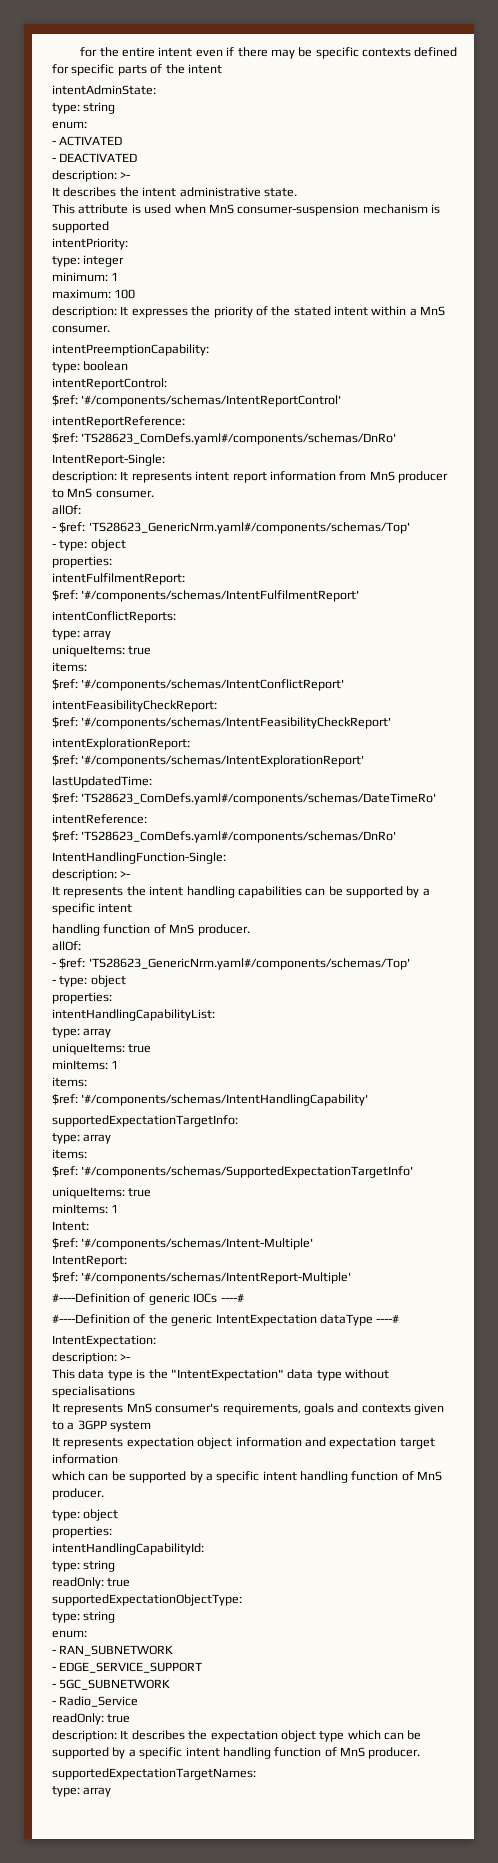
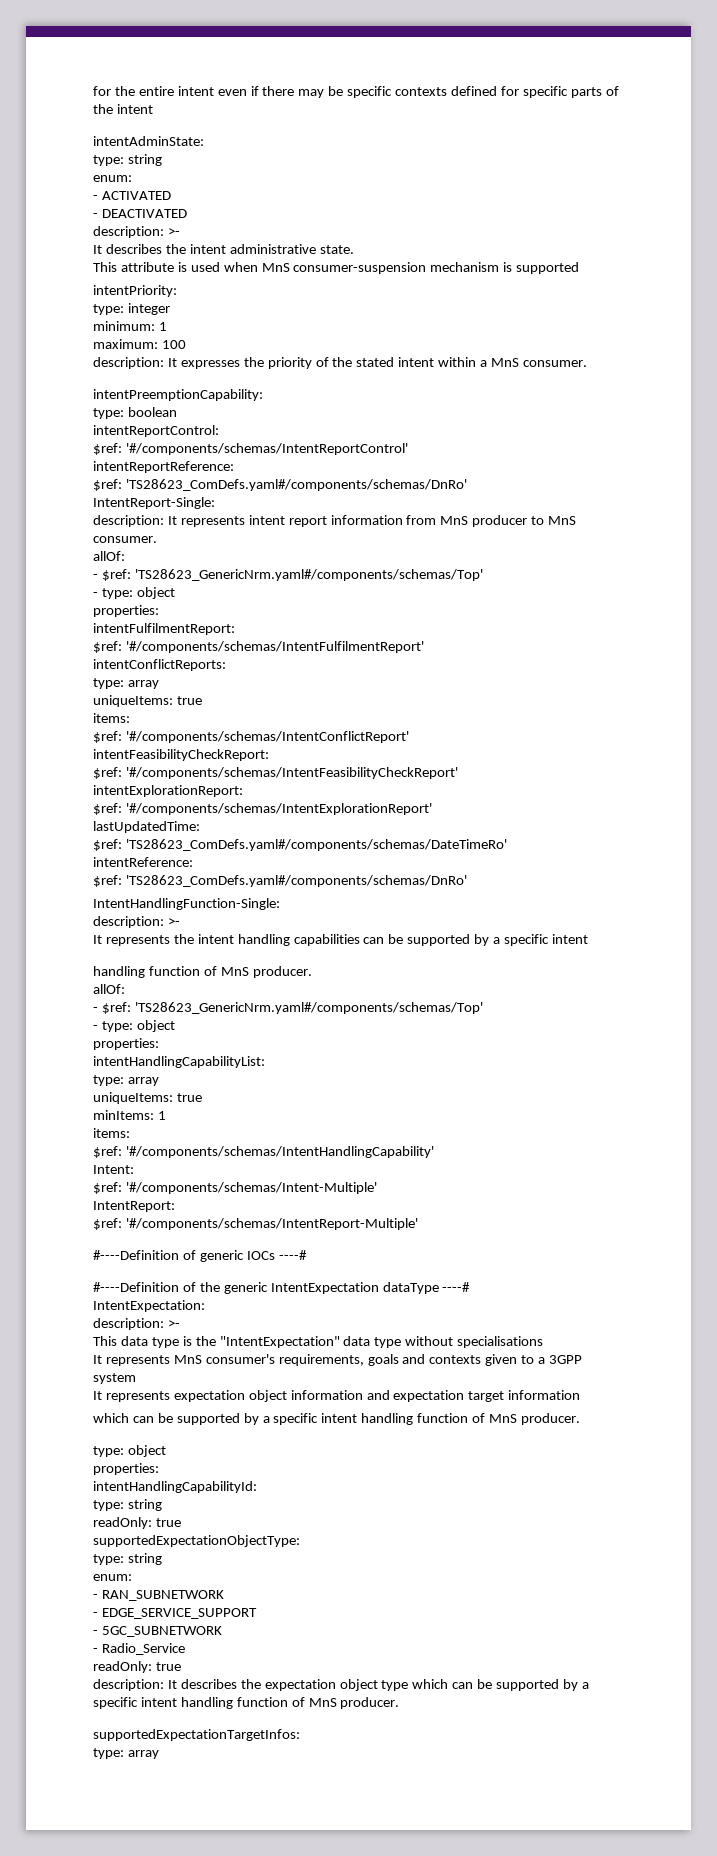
[52,1115,238,1127] [52,1133,112,1144] [52,1149,87,1159] [52,1166,414,1178] [52,1187,152,1199] [52,1204,119,1214] // supportedExpectationTargetInfo: // type: array // items: // $ref: '#/components/schemas/SupportedExpectationTargetInfo' // uniqueItems: true // minItems: 1 -> (434, 1152) none
[52,1768,256,1780] supportedExpectationTargetNames: -> [93,1729,300,1741] supportedExpectationTargetInfos:

